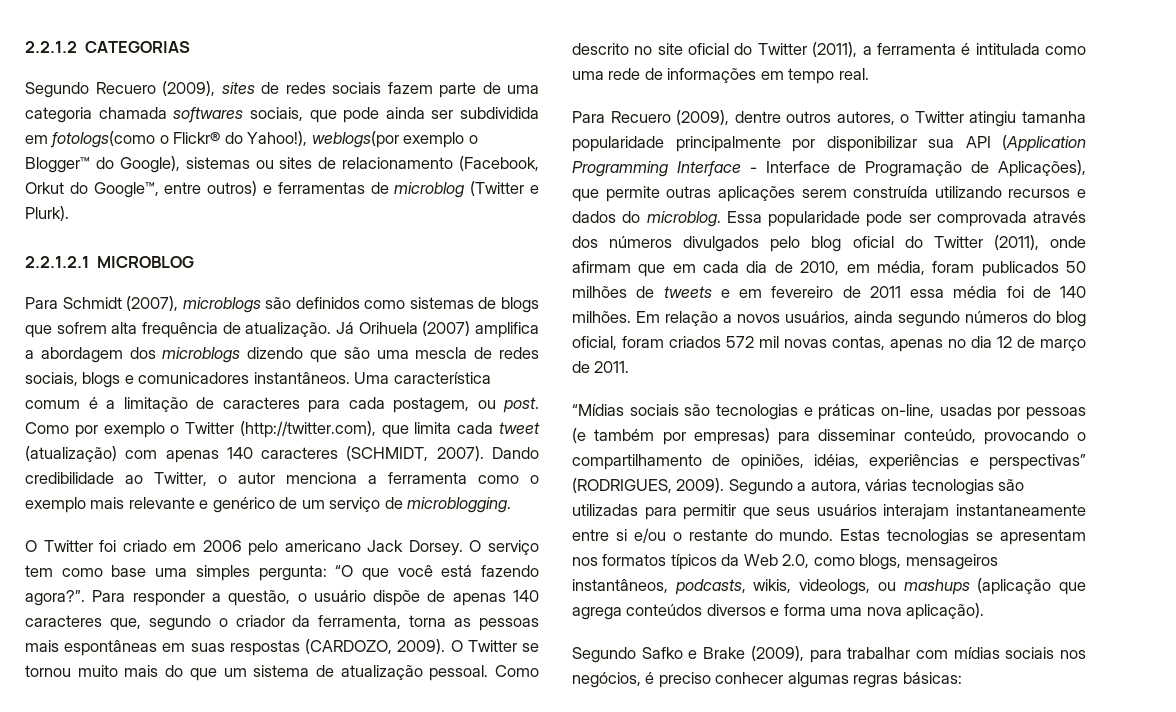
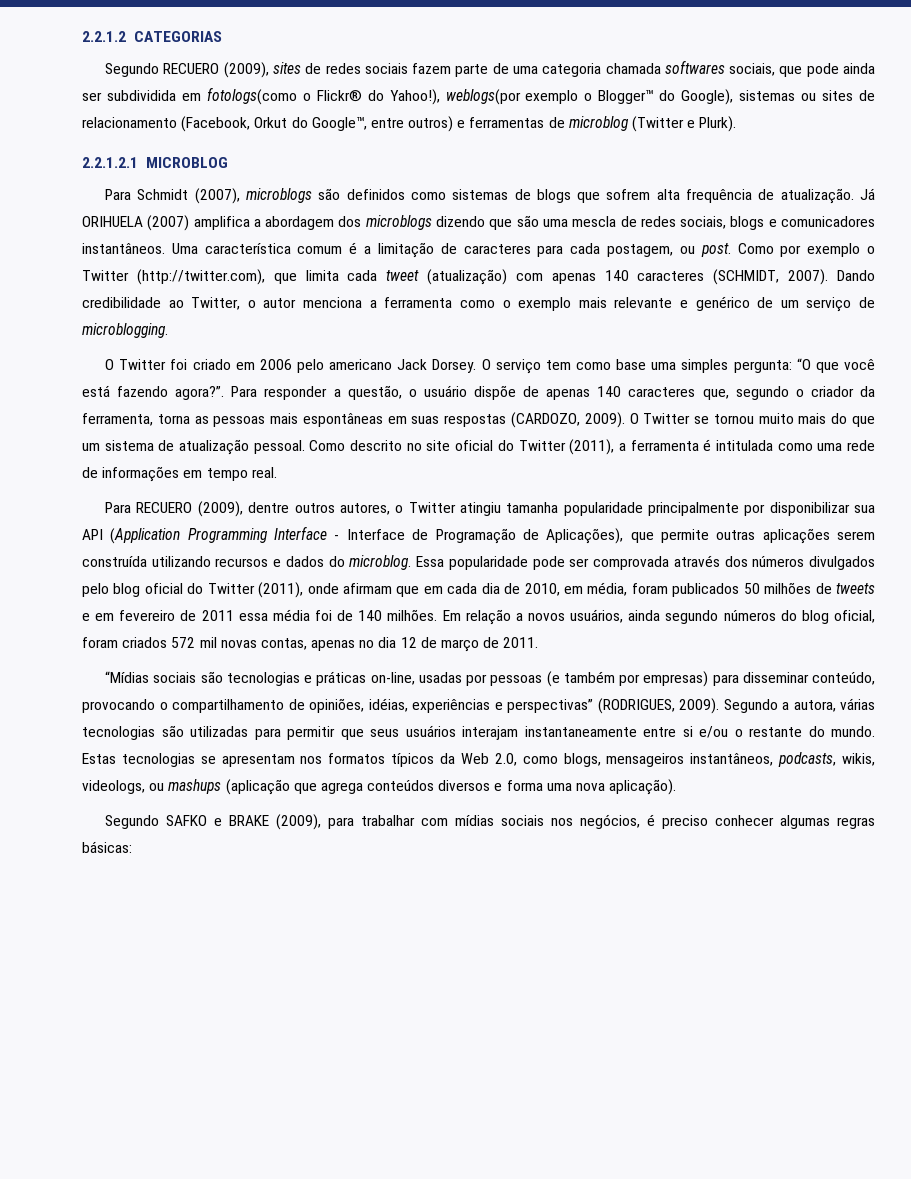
[95,82,156,94] Recuero -> [163,63,220,74] RECUERO
[358,322,418,334] Orihuela -> [82,216,143,227] ORIHUELA
[610,111,671,123] Recuero -> [136,502,193,513] RECUERO
[641,647,746,659] Safko e Brake -> [166,815,270,826] SAFKO e BRAKE

